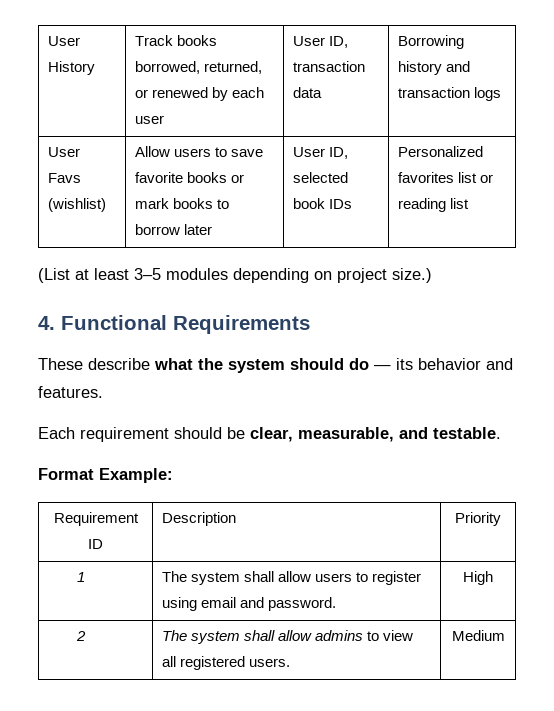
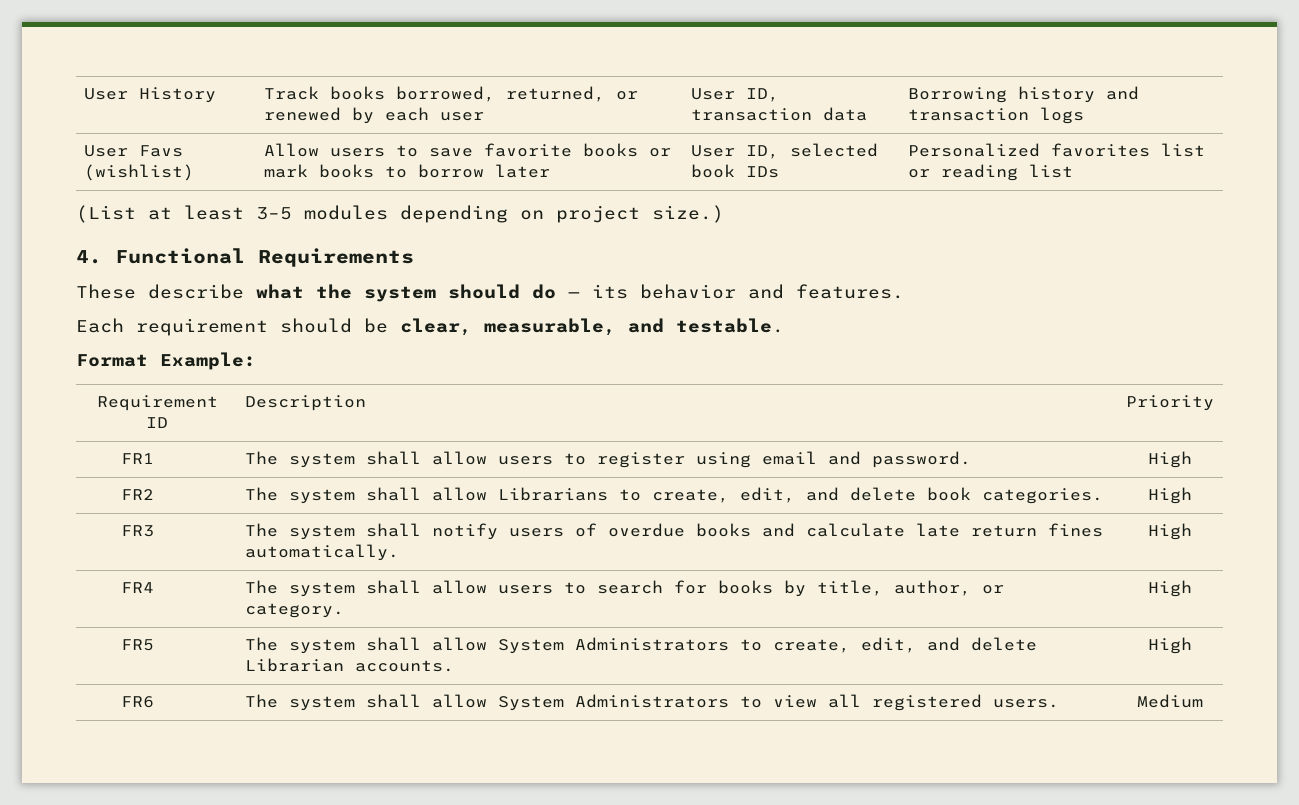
[76,572,85,582] 1 -> [120,453,154,464] FR1
[75,631,86,641] [162,630,364,644] 2 | The system shall allow admins -> [120,489,154,500] [244,487,1103,504] [1148,487,1192,504] [120,525,154,537] [244,523,1103,540] [244,544,399,561] [1148,523,1192,540] [120,582,154,593] [244,580,1004,597] [244,603,344,618] [1148,580,1192,597] [120,639,154,651] [244,637,1037,654] [244,658,454,672] [1148,637,1192,654] [120,696,154,708] [244,694,729,711] FR2 | The system shall allow Librarians to create, edit, and delete book categories. | High // FR3 | The system shall notify users of overdue books and calculate late return fines automatically. | High // FR4 | The system shall allow users to search for books by title, author, or category. | High // FR5 | The system shall allow System Administrators to create, edit, and delete Librarian accounts. | High // FR6 | The system shall allow System Administrators

